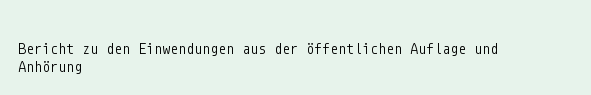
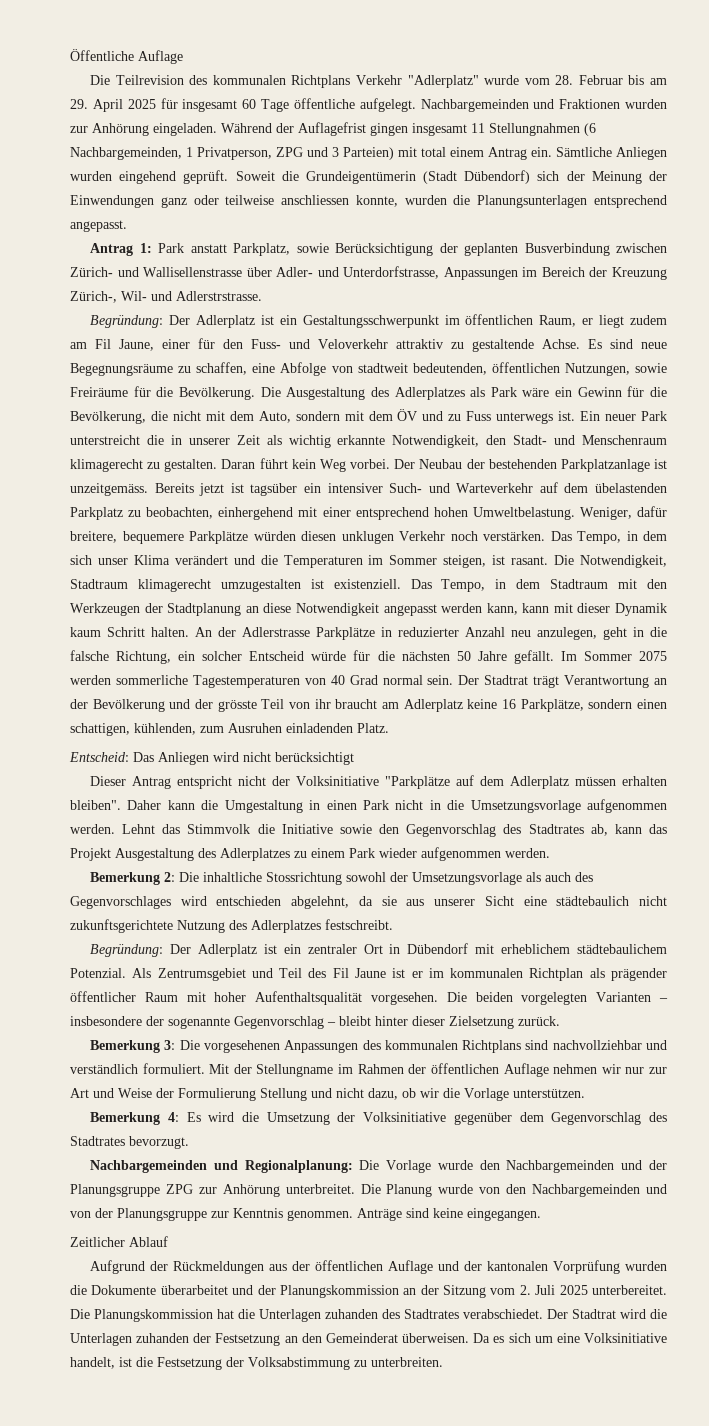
[18,43,234,56] Bericht zu den Einwendungen -> [70,49,183,64] [90,75,667,88] [70,98,667,112] [70,122,596,136] [70,147,667,160] [70,170,667,184] [70,195,667,208] [70,220,127,232] [90,243,667,256] [70,266,667,280] [70,291,262,303] [90,314,667,328] [70,338,667,352] [70,362,668,376] [70,386,667,400] [70,409,667,424] [70,435,668,448] [70,458,667,472] [70,482,667,496] [70,506,668,520] [70,531,667,544] [70,555,667,568] [70,579,667,592] [70,603,667,616] [70,627,667,640] [70,650,667,664] [70,675,668,688] [70,699,667,712] [70,723,389,736] [69,752,354,765] [90,775,667,789] [70,799,668,813] [70,824,667,837] [70,847,550,861] [90,872,594,885] [70,896,668,909] [70,919,393,933] [90,943,667,957] [70,968,667,981] [70,991,668,1005] [70,1016,560,1029] [90,1040,667,1053] [70,1063,668,1077] [70,1088,585,1101] [90,1112,668,1125] [70,1136,189,1149] [90,1160,667,1173] [70,1184,668,1197] [70,1208,541,1221] [70,1236,168,1247] [90,1260,265,1274] Öffentliche Auflage // Die Teilrevision des kommunalen Richtplans Verkehr "Adlerplatz" wurde vom 28. Februar bis am 29. April 2025 für insgesamt 60 Tage öffentliche aufgelegt. Nachbargemeinden und Fraktionen wurden zur Anhörung eingeladen. Während der Auflagefrist gingen insgesamt 11 Stellungnahmen (6 Nachbargemeinden, 1 Privatperson, ZPG und 3 Parteien) mit total einem Antrag ein. Sämtliche Anliegen wurden eingehend geprüft. Soweit die Grundeigentümerin (Stadt Dübendorf) sich der Meinung der Einwendungen ganz oder teilweise anschliessen konnte, wurden die Planungsunterlagen entsprechend angepasst. // Antrag 1: Park anstatt Parkplatz, sowie Berücksichtigung der geplanten Busverbindung zwischen Zürich- und Wallisellenstrasse über Adler- und Unterdorfstrasse, Anpassungen im Bereich der Kreuzung Zürich-, Wil- und Adlerstrstrasse. // Begründung: Der Adlerplatz ist ein Gestaltungsschwerpunkt im öffentlichen Raum, er liegt zudem am Fil Jaune, einer für den Fuss- und Veloverkehr attraktiv zu gestaltende Achse. Es sind neue Begegnungsräume zu schaffen, eine Abfolge von stadtweit bedeutenden, öffentlichen Nutzungen, sowie Freiräume für die Bevölkerung. Die Ausgestaltung des Adlerplatzes als Park wäre ein Gewinn für die Bevölkerung, die nicht mit dem Auto, sondern mit dem ÖV und zu Fuss unterwegs ist. Ein neuer Park unterstreicht die in unserer Zeit als wichtig erkannte Notwendigkeit, den Stadt- und Menschenraum klimagerecht zu gestalten. Daran führt kein Weg vorbei. Der Neubau der bestehenden Parkplatzanlage ist unzeitgemäss. Bereits jetzt ist tagsüber ein intensiver Such- und Warteverkehr auf dem übelastenden Parkplatz zu beobachten, einhergehend mit einer entsprechend hohen Umweltbelastung. Weniger, dafür breitere, bequemere Parkplätze würden diesen unklugen Verkehr noch verstärken. Das Tempo, in dem sich unser Klima verändert und die Temperaturen im Sommer steigen, ist rasant. Die Notwendigkeit, Stadtraum klimagerecht umzugestalten ist existenziell. Das Tempo, in dem Stadtraum mit den Werkzeugen der Stadtplanung an diese Notwendigkeit angepasst werden kann, kann mit dieser Dynamik kaum Schritt halten. An der Adlerstrasse Parkplätze in reduzierter Anzahl neu anzulegen, geht in die falsche Richtung, ein solcher Entscheid würde für die nächsten 50 Jahre gefällt. Im Sommer 2075 werden sommerliche Tagestemperaturen von 40 Grad normal sein. Der Stadtrat trägt Verantwortung an der Bevölkerung und der grösste Teil von ihr braucht am Adlerplatz keine 16 Parkplätze, sondern einen schattigen, kühlenden, zum Ausruhen einladenden Platz. // Entscheid: Das Anliegen wird nicht berücksichtigt // Dieser Antrag entspricht nicht der Volksinitiative "Parkplätze auf dem Adlerplatz müssen erhalten bleiben". Daher kann die Umgestaltung in einen Park nicht in die Umsetzungsvorlage aufgenommen werden. Lehnt das Stimmvolk die Initiative sowie den Gegenvorschlag des Stadtrates ab, kann das Projekt Ausgestaltung des Adlerplatzes zu einem Park wieder aufgenommen werden. // Bemerkung 2: Die inhaltliche Stossrichtung sowohl der Umsetzungsvorlage als auch des Gegenvorschlages wird entschieden abgelehnt, da sie aus unserer Sicht eine städtebaulich nicht zukunftsgerichtete Nutzung des Adlerplatzes festschreibt. // Begründung: Der Adlerplatz ist ein zentraler Ort in Dübendorf mit erheblichem städtebaulichem Potenzial. Als Zentrumsgebiet und Teil des Fil Jaune ist er im kommunalen Richtplan als prägender öffentlicher Raum mit hoher Aufenthaltsqualität vorgesehen. Die beiden vorgelegten Varianten – insbesondere der sogenannte Gegenvorschlag – bleibt hinter dieser Zielsetzung zurück. // Bemerkung 3: Die vorgesehenen Anpassungen des kommunalen Richtplans sind nachvollziehbar und verständlich formuliert. Mit der Stellungname im Rahmen der öffentlichen Auflage nehmen wir nur zur Art und Weise der Formulierung Stellung und nicht dazu, ob wir die Vorlage unterstützen. // Bemerkung 4: Es wird die Umsetzung der Volksinitiative gegenüber dem Gegenvorschlag des Stadtrates bevorzugt. // Nachbargemeinden und Regionalplanung: Die Vorlage wurde den Nachbargemeinden und der Planungsgruppe ZPG zur Anhörung unterbreitet. Die Planung wurde von den Nachbargemeinden und von der Planungsgruppe zur Kenntnis genommen. Anträge sind keine eingegangen. // Zeitlicher Ablauf // Aufgrund der Rückmeldungen
[18,61,82,74] Anhörung -> [464,1260,667,1274] [70,1285,667,1298] [70,1309,667,1322] [70,1333,667,1346] [70,1357,443,1370] der kantonalen Vorprüfung wurden die Dokumente überarbeitet und der Planungskommission an der Sitzung vom 2. Juli 2025 unterbereitet. Die Planungskommission hat die Unterlagen zuhanden des Stadtrates verabschiedet. Der Stadtrat wird die Unterlagen zuhanden der Festsetzung an den Gemeinderat überweisen. Da es sich um eine Volksinitiative handelt, ist die Festsetzung der Volksabstimmung zu unterbreiten.

